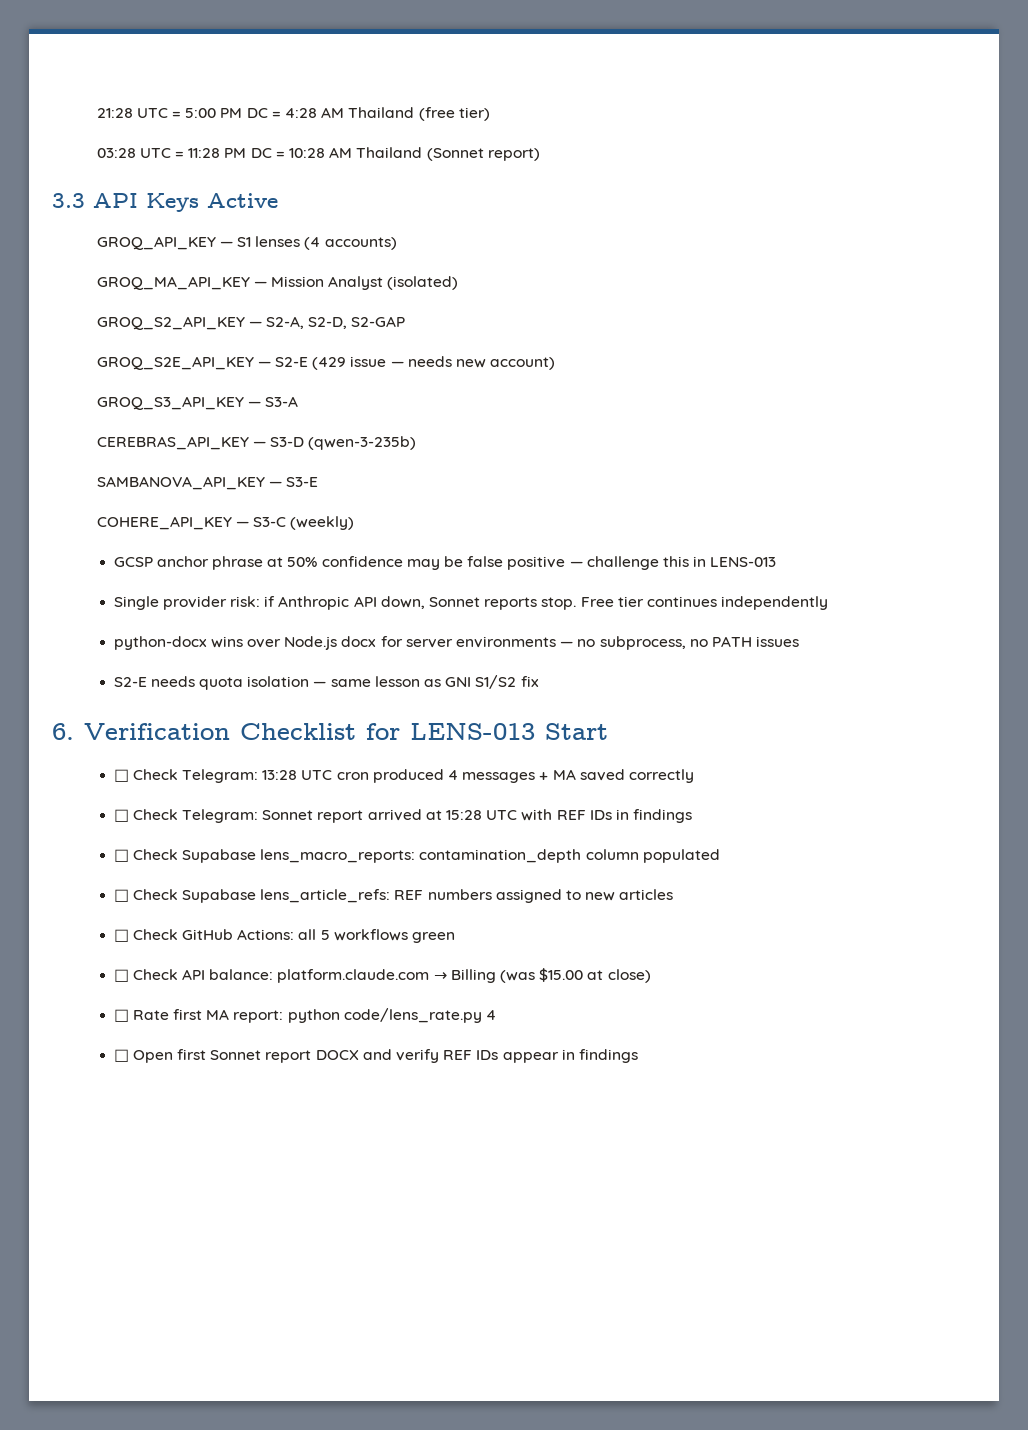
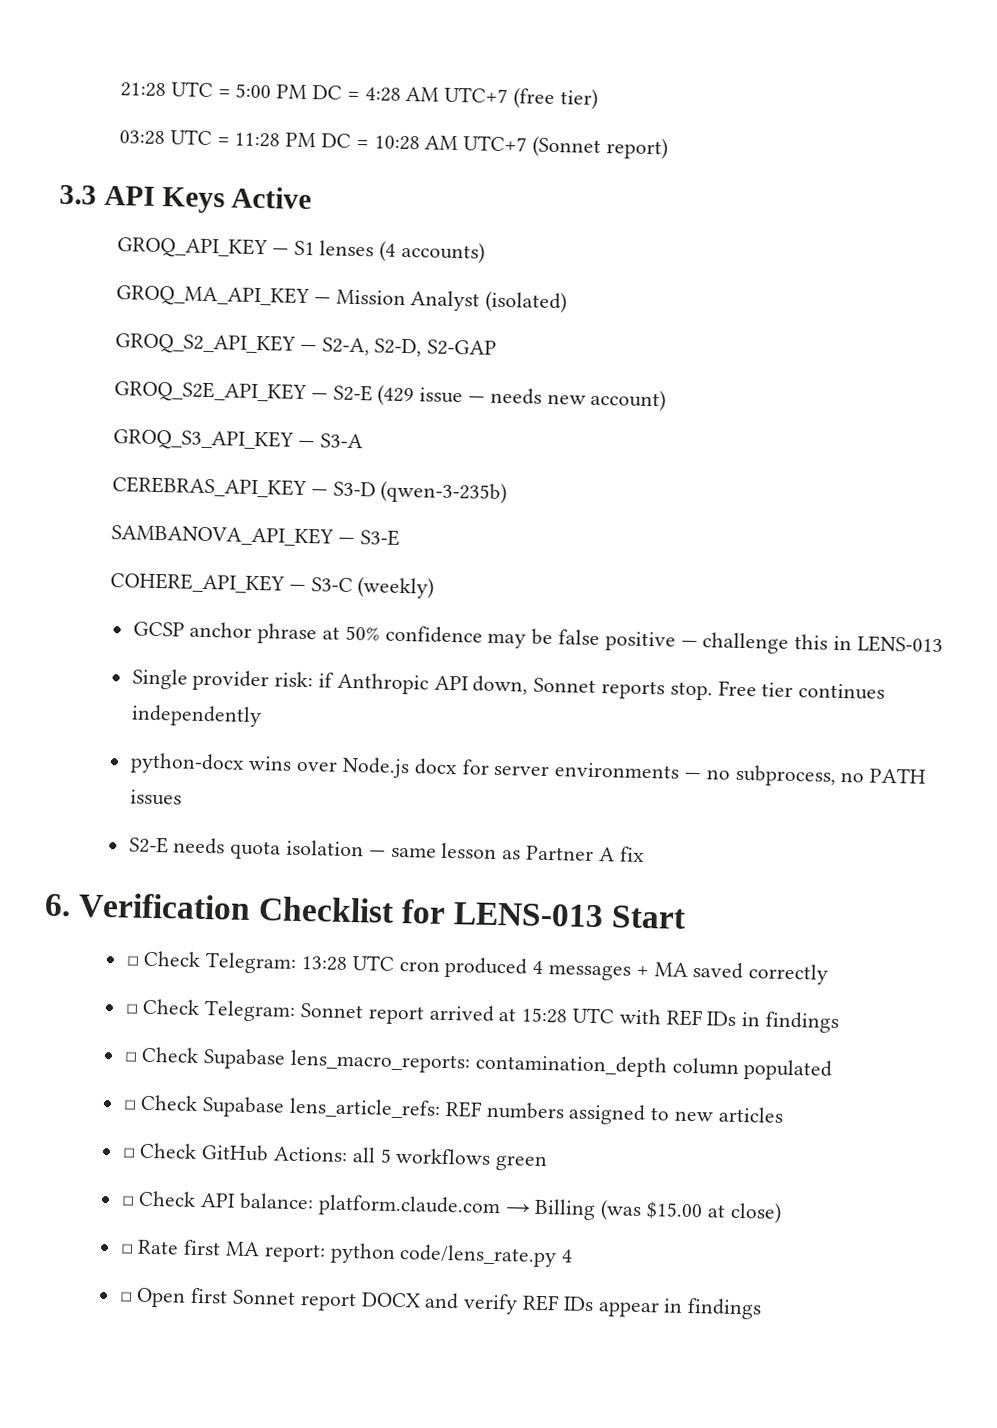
[348,107,415,118] Thailand -> [444,86,509,104] UTC+7
[356,147,423,158] Thailand -> [463,135,528,152] UTC+7
[445,675,517,689] GNI S1/S2 -> [526,845,615,862] Partner A

